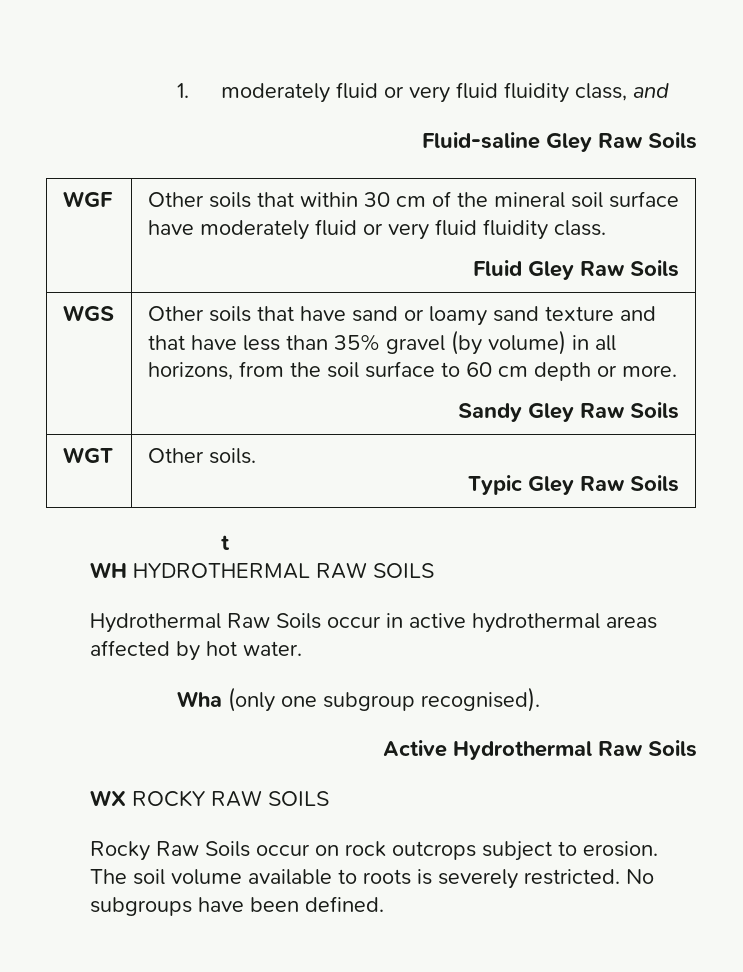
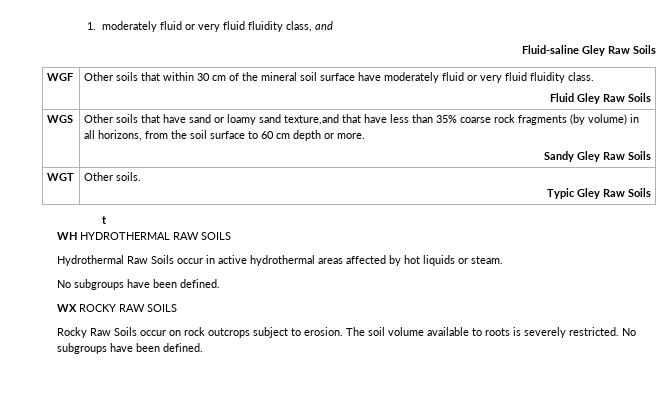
[544,306,656,321] texture and -> [283,114,339,125] texture,and
[385,335,445,354] gravel -> [459,114,567,125] coarse rock fragments
[242,641,302,656] [177,687,541,712] [383,740,697,760] water. // Wha (only one subgroup recognised). // Active Hydrothermal Raw Soils -> [423,255,504,266] [57,279,221,290] liquids or steam. // No subgroups have been defined.

